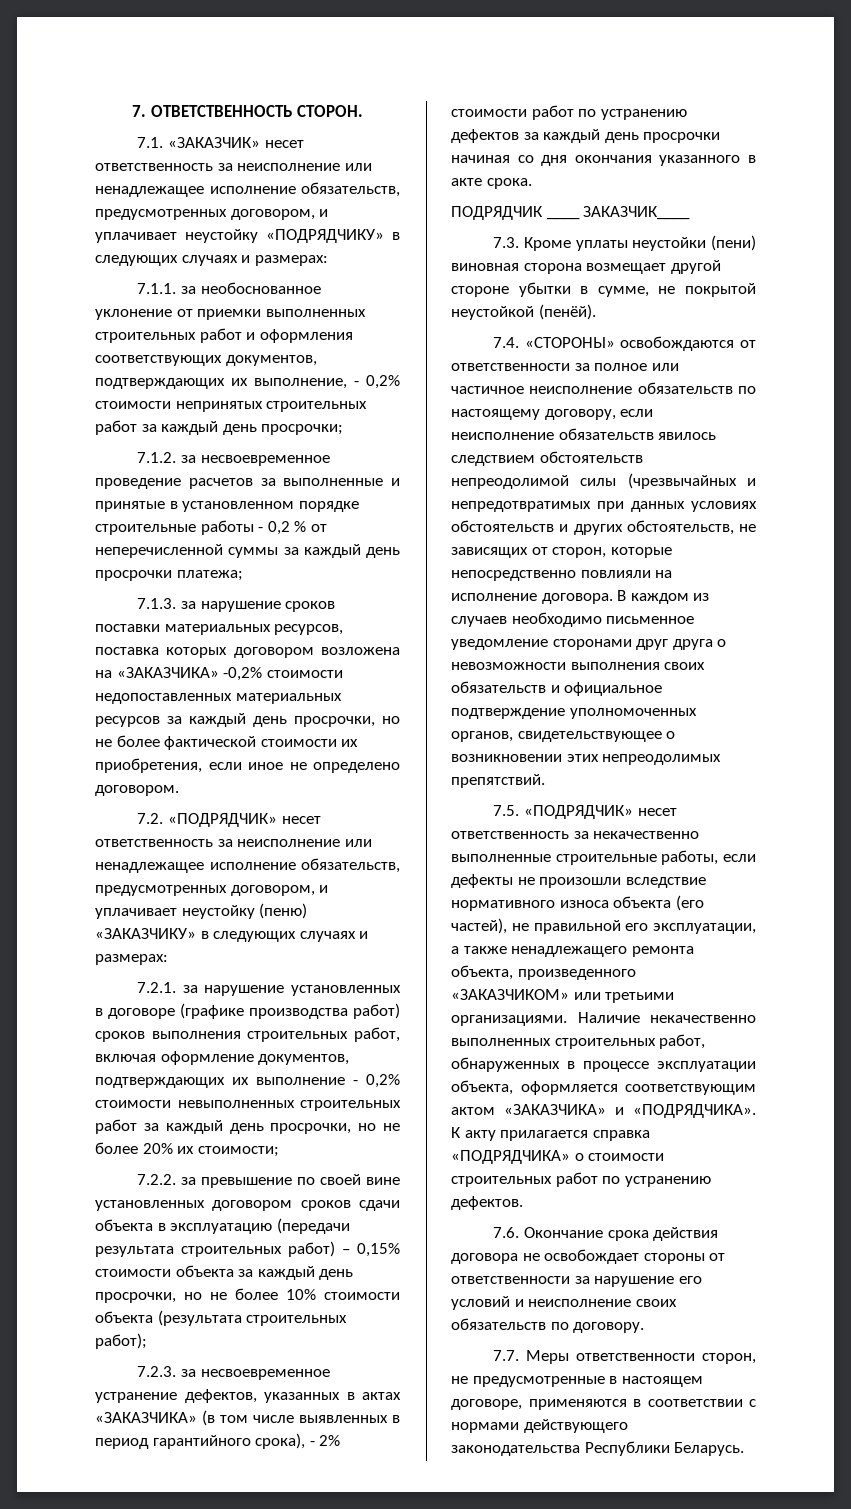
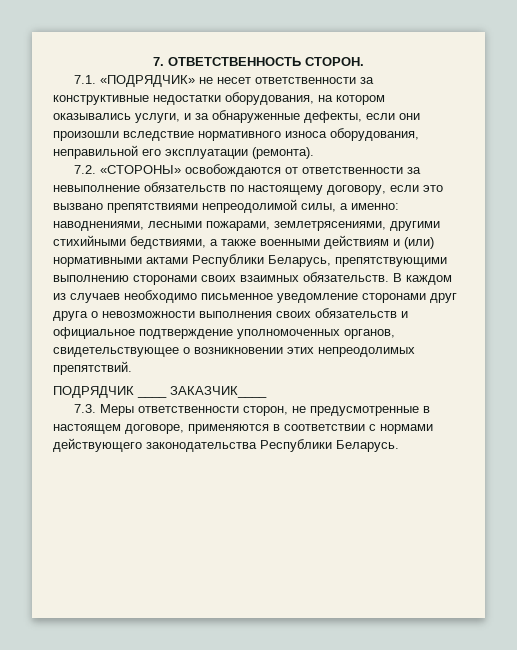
[168,137,304,148] [95,163,372,171] [95,182,400,197] [95,209,329,220] [95,229,400,243] [95,255,328,266] [137,282,321,294] [95,309,366,320] [95,328,353,343] [95,355,317,366] [95,375,400,389] [95,401,368,412] [95,420,344,435] [137,452,330,466] [95,478,400,489] [95,501,359,512] [95,520,327,535] [95,544,400,558] [95,570,243,581] [137,598,336,612] [95,624,344,635] [95,647,400,658] [95,667,343,681] [95,693,342,704] [95,713,400,727] [95,735,359,750] [95,758,400,773] [95,785,179,796] [137,813,321,827] [95,839,372,847] [95,858,400,873] [95,885,329,896] [95,903,308,919] [95,928,369,942] [95,954,168,965] [137,982,402,996] [95,1003,400,1019] [95,1027,401,1042] [95,1051,350,1065] [95,1074,400,1088] [95,1100,401,1111] [95,1119,400,1134] [95,1142,279,1157] [137,1174,400,1188] [95,1200,400,1211] [95,1218,350,1234] [95,1241,400,1257] [95,1265,354,1280] [95,1288,400,1303] [95,1310,348,1326] [95,1333,147,1349] [137,1366,330,1380] [95,1389,401,1403] [95,1410,400,1426] [95,1433,341,1449] [451,105,687,120] [451,129,721,143] [451,155,756,166] [451,178,532,189] [451,206,691,220] [493,235,756,251] [451,260,721,274] [451,282,756,297] [451,304,596,320] [493,337,520,348] «ЗАКАЗЧИК» несет ответственность за неисполнение или ненадлежащее исполнение обязательств, предусмотренных договором, и уплачивает неустойку «ПОДРЯДЧИКУ» в следующих случаях и размерах: // 7.1.1. за необоснованное уклонение от приемки выполненных строительных работ и оформления соответствующих документов, подтверждающих их выполнение, - 0,2% стоимости непринятых строительных работ за каждый день просрочки; // 7.1.2. за несвоевременное проведение расчетов за выполненные и принятые в установленном порядке строительные работы - 0,2 % от неперечисленной суммы за каждый день просрочки платежа; // 7.1.3. за нарушение сроков поставки материальных ресурсов, поставка которых договором возложена на «ЗАКАЗЧИКА» -0,2% стоимости недопоставленных материальных ресурсов за каждый день просрочки, но не более фактической стоимости их приобретения, если иное не определено договором. // 7.2. «ПОДРЯДЧИК» несет ответственность за неисполнение или ненадлежащее исполнение обязательств, предусмотренных договором, и уплачивает неустойку (пеню) «ЗАКАЗЧИКУ» в следующих случаях и размерах: // 7.2.1. за нарушение установленных в договоре (графике производства работ) сроков выполнения строительных работ, включая оформление документов, подтверждающих их выполнение - 0,2% стоимости невыполненных строительных работ за каждый день просрочки, но не более 20% их стоимости; // 7.2.2. за превышение по своей вине установленных договором сроков сдачи объекта в эксплуатацию (передачи результата строительных работ) – 0,15% стоимости объекта за каждый день просрочки, но не более 10% стоимости объекта (результата строительных работ); // 7.2.3. за несвоевременное устранение дефектов, указанных в актах «ЗАКАЗЧИКА» (в том числе выявленных в период гарантийного срока), - 2% стоимости работ по устранению дефектов за каждый день просрочки начиная со дня окончания указанного в акте срока. // ПОДРЯДЧИК ____ ЗАКАЗЧИК____ // 7.3. Кроме уплаты неустойки (пени) виновная сторона возмещает другой стороне убытки в сумме, не покрытой неустойкой (пенёй). // 7.4. -> [99,75,374,87] [53,92,385,105] [53,110,420,123] [53,128,419,141] [53,145,314,159] [73,165,96,174] «ПОДРЯДЧИК» не несет ответственности за конструктивные недостатки оборудования, на котором оказывались услуги, и за обнаруженные дефекты, если они произошли вследствие нормативного износа оборудования, неправильной его эксплуатации (ремонта). // 7.2.
[594,363,679,371] [451,386,633,394] полное или частичное неисполнение -> [53,185,140,192] невыполнение
[451,428,717,440] [451,451,643,466] [451,473,756,489] [451,501,757,512] [451,520,756,535] [451,547,672,558] [451,570,673,581] [451,593,613,604] неисполнение обязательств явилось следствием обстоятельств непреодолимой силы (чрезвычайных и непредотвратимых при данных условиях обстоятельств и других обстоятельств, не зависящих от сторон, которые непосредственно повлияли на исполнение договора. -> [423,185,443,192] [53,199,399,213] [53,221,440,231] [53,235,434,249] [53,254,447,267] [53,272,389,285] это вызвано препятствиями непреодолимой силы, а именно: наводнениями, лесными пожарами, землетрясениями, другими стихийными бедствиями, а также военными действиям и (или) нормативными актами Республики Беларусь, препятствующими выполнению сторонами своих взаимных обязательств.
[493,805,677,819] [451,831,700,839] [451,850,756,865] [451,874,706,888] [451,895,704,911] [451,918,756,934] [451,946,694,957] [451,965,636,980] [451,989,675,1003] [451,1012,756,1026] [451,1034,706,1049] [451,1057,756,1072] [451,1080,756,1095] [451,1104,756,1118] [451,1127,650,1141] [451,1150,665,1164] [451,1172,711,1187] [451,1196,523,1210] [493,1227,719,1241] [451,1249,726,1264] [451,1276,702,1287] [451,1296,677,1310] [451,1318,645,1333] [493,1350,520,1361] 7.5. «ПОДРЯДЧИК» несет ответственность за некачественно выполненные строительные работы, если дефекты не произошли вследствие нормативного износа объекта (его частей), не правильной его эксплуатации, а также ненадлежащего ремонта объекта, произведенного «ЗАКАЗЧИКОМ» или третьими организациями. Наличие некачественно выполненных строительных работ, обнаруженных в процессе эксплуатации объекта, оформляется соответствующим актом «ЗАКАЗЧИКА» и «ПОДРЯДЧИКА». К акту прилагается справка «ПОДРЯДЧИКА» о стоимости строительных работ по устранению дефектов. // 7.6. Окончание срока действия договора не освобождает стороны от ответственности за нарушение его условий и неисполнение своих обязательств по договору. // 7.7. -> [53,386,267,398] [73,404,96,413] ПОДРЯДЧИК ____ ЗАКАЗЧИК____ // 7.3.

